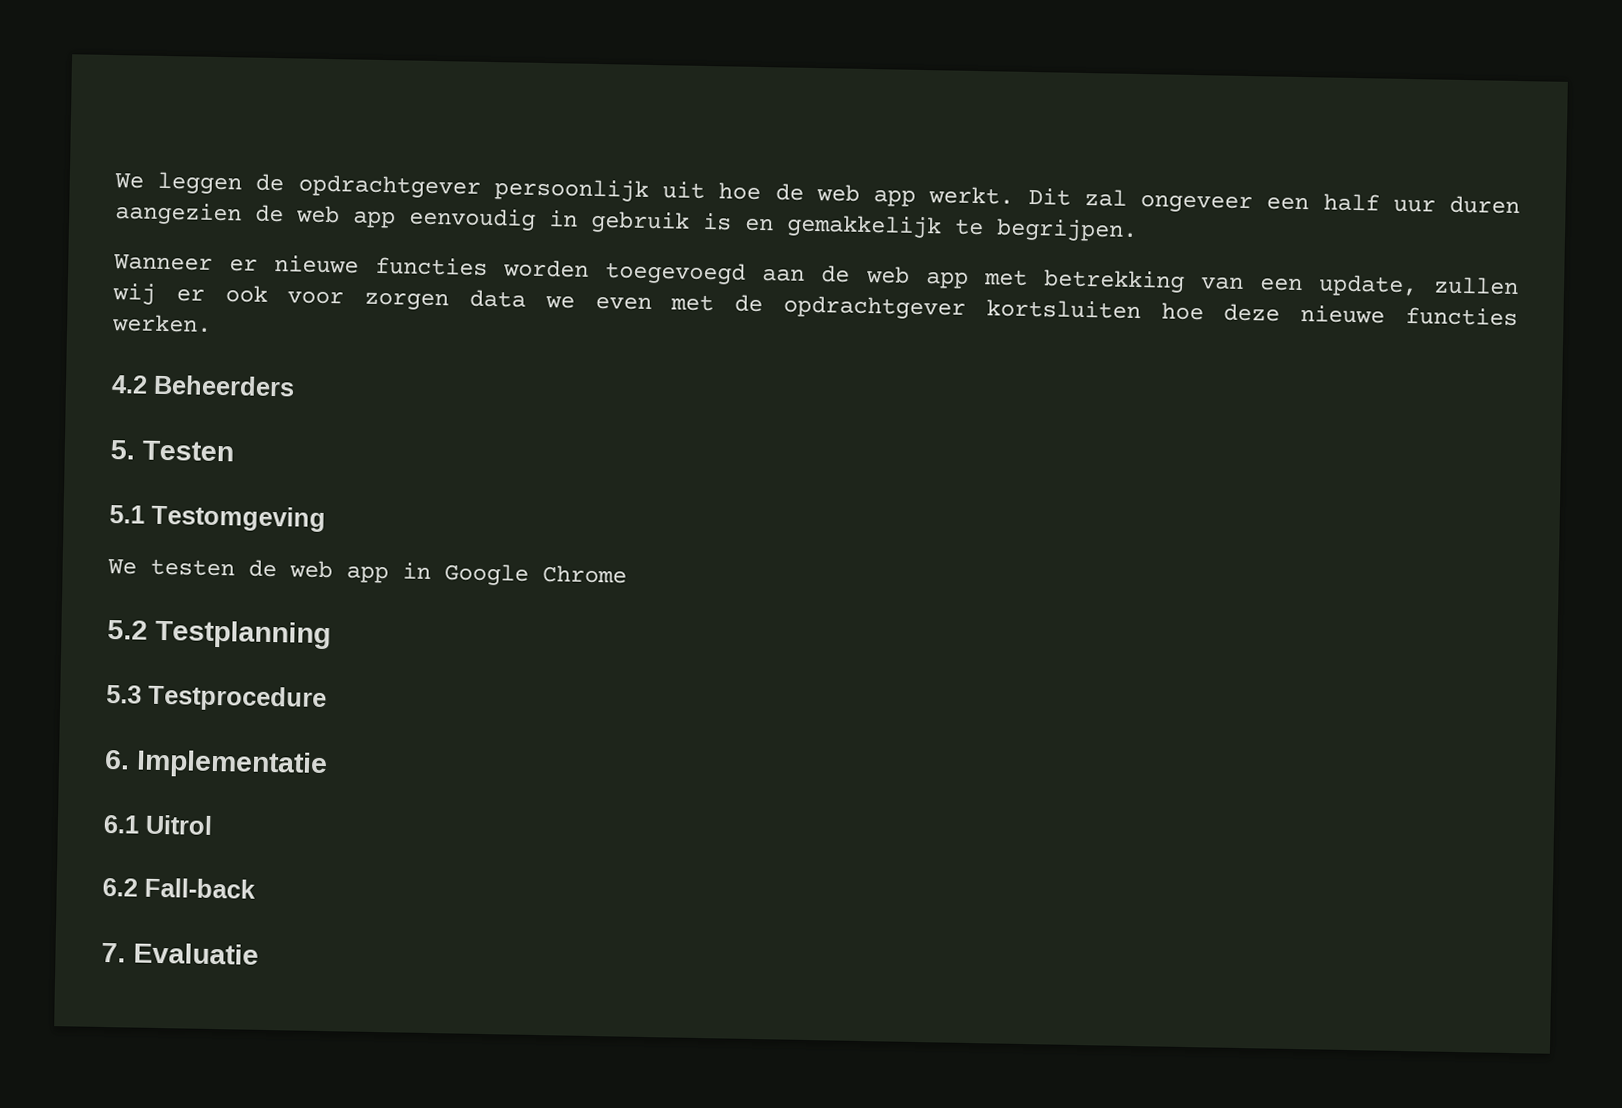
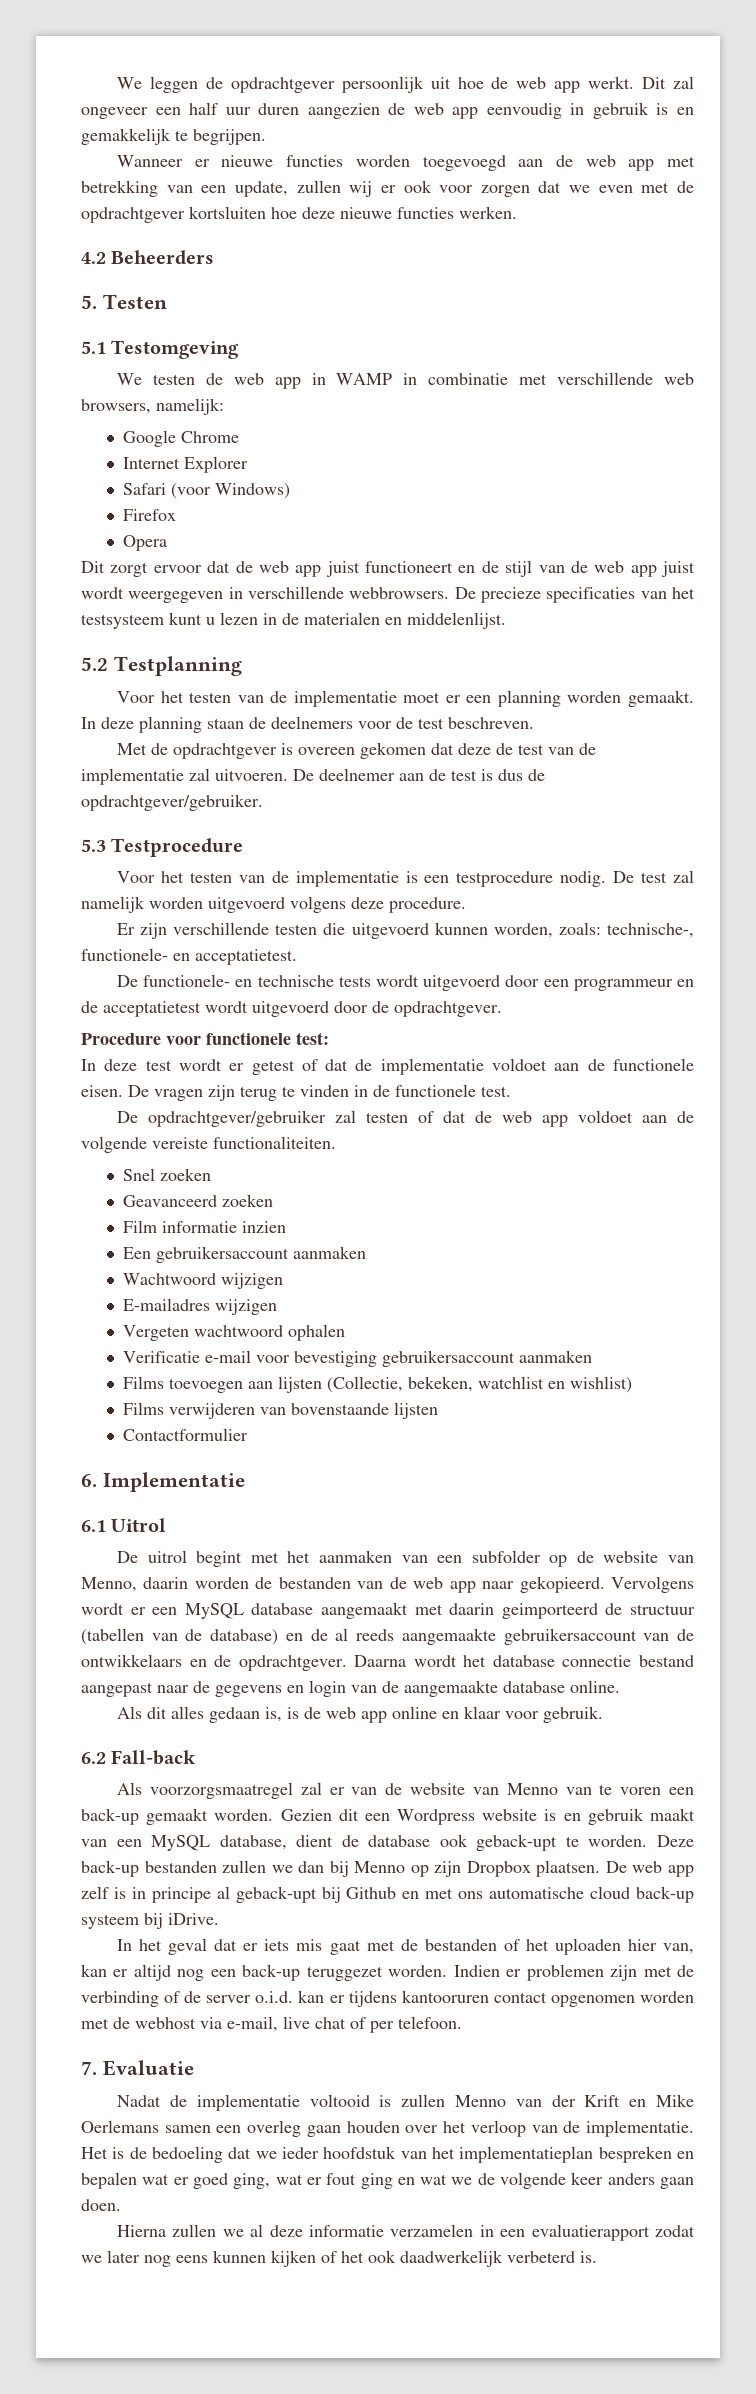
[469,289,527,308] data -> [538,181,562,193] dat
[444,563,627,586] [107,619,331,650] [106,684,327,713] [104,749,328,780] [103,814,213,835] [102,877,256,899] [101,942,259,965] Google Chrome // 5.2 Testplanning // 5.3 Testprocedure // 6. Implementatie // 6.1 Uitrol // 6.2 Fall-back // 7. Evaluatie -> [336,372,694,385] [81,398,224,415] [123,430,240,447] [123,456,249,473] [123,483,291,499] [123,509,177,521] [123,535,168,551] [81,560,695,577] [81,586,695,603] [81,612,506,629] [81,656,242,676] [117,690,694,707] [81,716,534,733] [117,742,597,759] [81,768,545,785] [81,794,263,811] [81,838,244,857] [117,870,694,887] [81,896,466,913] [117,922,694,939] [81,948,297,965] [117,974,695,991] [81,1001,502,1017] [81,1032,329,1045] [81,1058,695,1075] [81,1084,511,1101] [117,1110,694,1127] [81,1136,336,1153] [123,1168,212,1181] [123,1194,274,1207] [123,1220,287,1233] [123,1246,367,1263] [123,1273,284,1289] [123,1298,278,1315] [123,1324,346,1341] [123,1350,593,1367] [123,1376,633,1393] [123,1402,439,1419] [123,1428,249,1441] [81,1472,245,1492] [81,1518,167,1532] [117,1550,694,1567] [81,1576,694,1593] [81,1602,696,1619] [81,1628,694,1645] [81,1654,694,1671] [81,1680,620,1697] [117,1706,604,1723] [81,1750,197,1765] [117,1782,694,1799] [81,1808,695,1825] [81,1834,694,1851] [81,1860,695,1877] [81,1886,694,1903] [81,1913,219,1929] [117,1938,694,1955] [81,1964,694,1981] [81,1990,694,2007] [81,2016,462,2033] [81,2060,194,2076] [117,2094,694,2111] [81,2120,695,2137] [81,2146,694,2163] [81,2172,694,2189] [81,2199,121,2211] [117,2224,696,2241] [81,2250,597,2267] WAMP in combinatie met verschillende web browsers, namelijk: // Google Chrome // Internet Explorer // Safari (voor Windows) // Firefox // Opera // Dit zorgt ervoor dat de web app juist functioneert en de stijl van de web app juist wordt weergegeven in verschillende webbrowsers. De precieze specificaties van het testsysteem kunt u lezen in de materialen en middelenlijst. // 5.2 Testplanning // Voor het testen van de implementatie moet er een planning worden gemaakt. In deze planning staan de deelnemers voor de test beschreven. // Met de opdrachtgever is overeen gekomen dat deze de test van de implementatie zal uitvoeren. De deelnemer aan de test is dus de opdrachtgever/gebruiker. // 5.3 Testprocedure // Voor het testen van de implementatie is een testprocedure nodig. De test zal namelijk worden uitgevoerd volgens deze procedure. // Er zijn verschillende testen die uitgevoerd kunnen worden, zoals: technische-, functionele- en acceptatietest. // De functionele- en technische tests wordt uitgevoerd door een programmeur en de acceptatietest wordt uitgevoerd door de opdrachtgever. // Procedure voor functionele test: // In deze test wordt er getest of dat de implementatie voldoet aan de functionele eisen. De vragen zijn terug te vinden in de functionele test. // De opdrachtgever/gebruiker zal testen of dat de web app voldoet aan de volgende vereiste functionaliteiten. // Snel zoeken // Geavanceerd zoeken // Film informatie inzien // Een gebruikersaccount aanmaken // Wachtwoord wijzigen // E-mailadres wijzigen // Vergeten wachtwoord ophalen // Verificatie e-mail voor bevestiging gebruikersaccount aanmaken // Films toevoegen aan lijsten (Collectie, bekeken, watchlist en wishlist) // Films verwijderen van bovenstaande lijsten // Contactformulier // 6. Implementatie // 6.1 Uitrol // De uitrol begint met het aanmaken van een subfolder op de website van Menno, daarin worden de bestanden van de web app naar gekopieerd. Vervolgens wordt er een MySQL database aangemaakt met daarin geimporteerd de structuur (tabellen van de database) en de al reeds aangemaakte gebruikersaccount van de ontwikkelaars en de opdrachtgever. Daarna wordt het database connectie bestand aangepast naar de gegevens en login van de aangemaakte database online. // Als dit alles gedaan is, is de web app online en klaar voor gebruik. // 6.2 Fall-back // Als voorzorgsmaatregel zal er van de website van Menno van te voren een back-up gemaakt worden. Gezien dit een Wordpress website is en gebruik maakt van een MySQL database, dient de database ook geback-upt te worden. Deze back-up bestanden zullen we dan bij Menno op zijn Dropbox plaatsen. De web app zelf is in principe al geback-upt bij Github en met ons automatische cloud back-up systeem bij iDrive. // In het geval dat er iets mis gaat met de bestanden of het uploaden hier van, kan er altijd nog een back-up teruggezet worden. Indien er problemen zijn met de verbinding of de server o.i.d. kan er tijdens kantooruren contact opgenomen worden met de webhost via e-mail, live chat of per telefoon. // 7. Evaluatie // Nadat de implementatie voltooid is zullen Menno van der Krift en Mike Oerlemans samen een overleg gaan houden over het verloop van de implementatie. Het is de bedoeling dat we ieder hoofdstuk van het implementatieplan bespreken en bepalen wat er goed ging, wat er fout ging en wat we de volgende keer anders gaan doen. // Hierna zullen we al deze informatie verzamelen in een evaluatierapport zodat we later nog eens kunnen kijken of het ook daadwerkelijk verbeterd is.

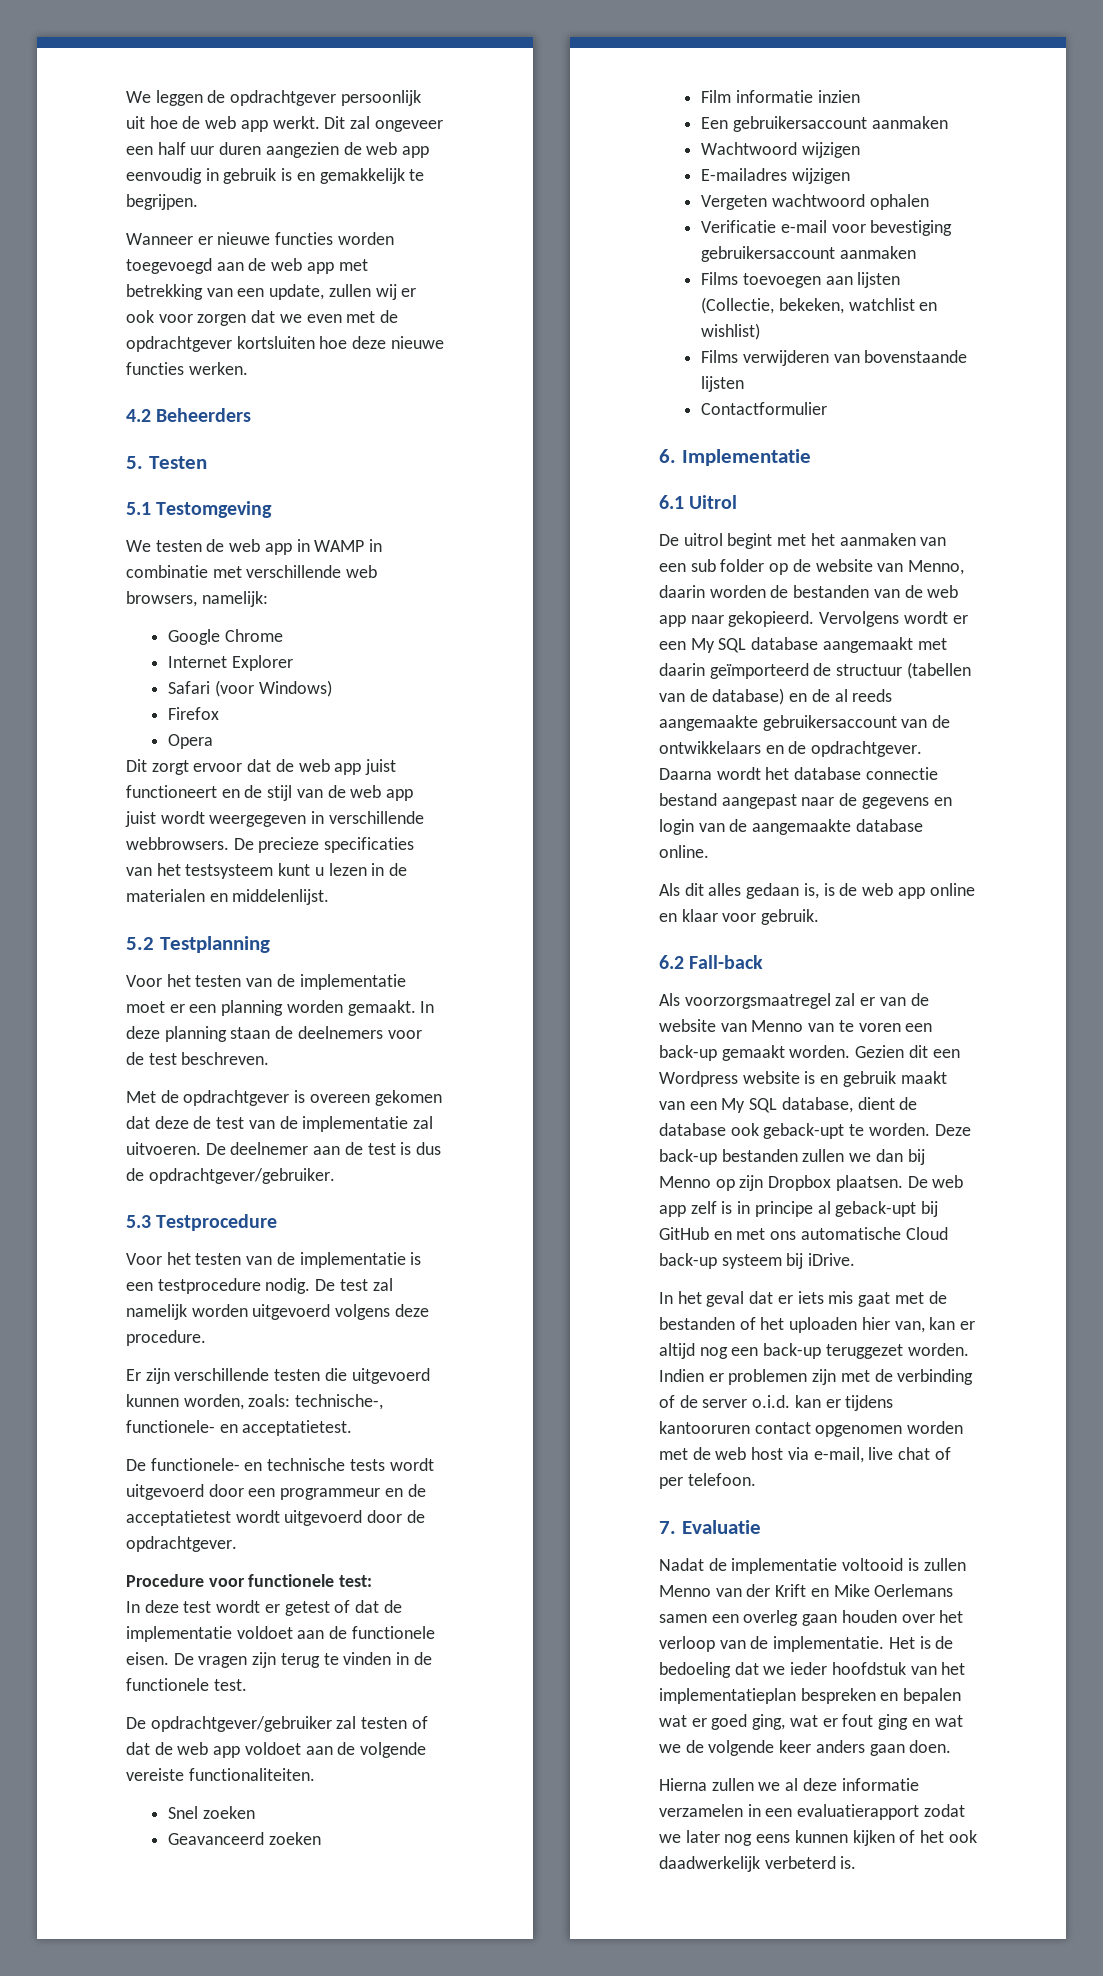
[471,1550,541,1563] subfolder -> [690,559,765,572] sub folder
[184,1603,244,1619] MySQL -> [690,638,747,653] My SQL
[501,1603,598,1619] geimporteerd -> [709,663,809,679] geïmporteerd
[151,1835,211,1851] MySQL -> [721,1098,778,1113] My SQL
[346,1887,397,1899] Github -> [659,1227,709,1240] GitHub
[590,1886,631,1899] cloud -> [905,1227,948,1240] Cloud
[135,2017,196,2029] webhost -> [715,1447,784,1460] web host

